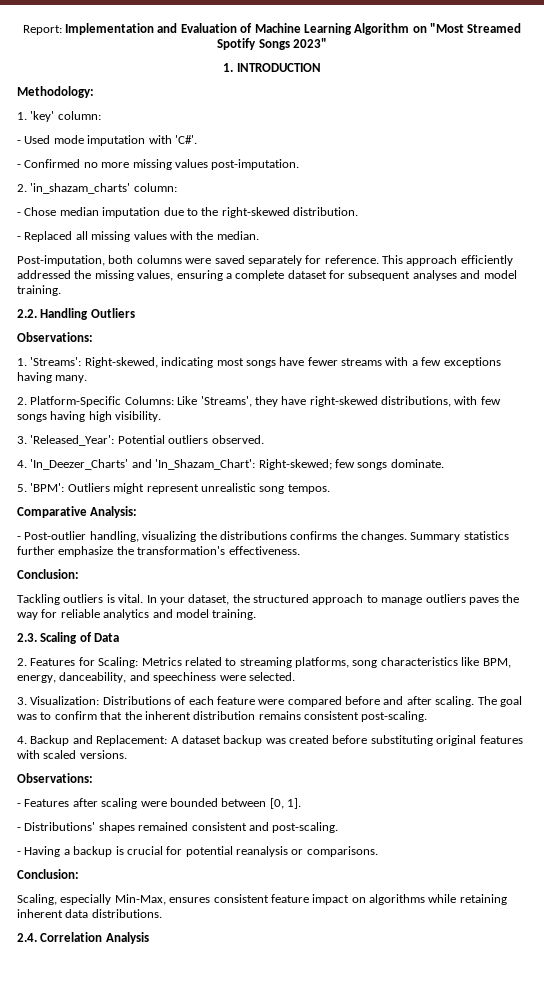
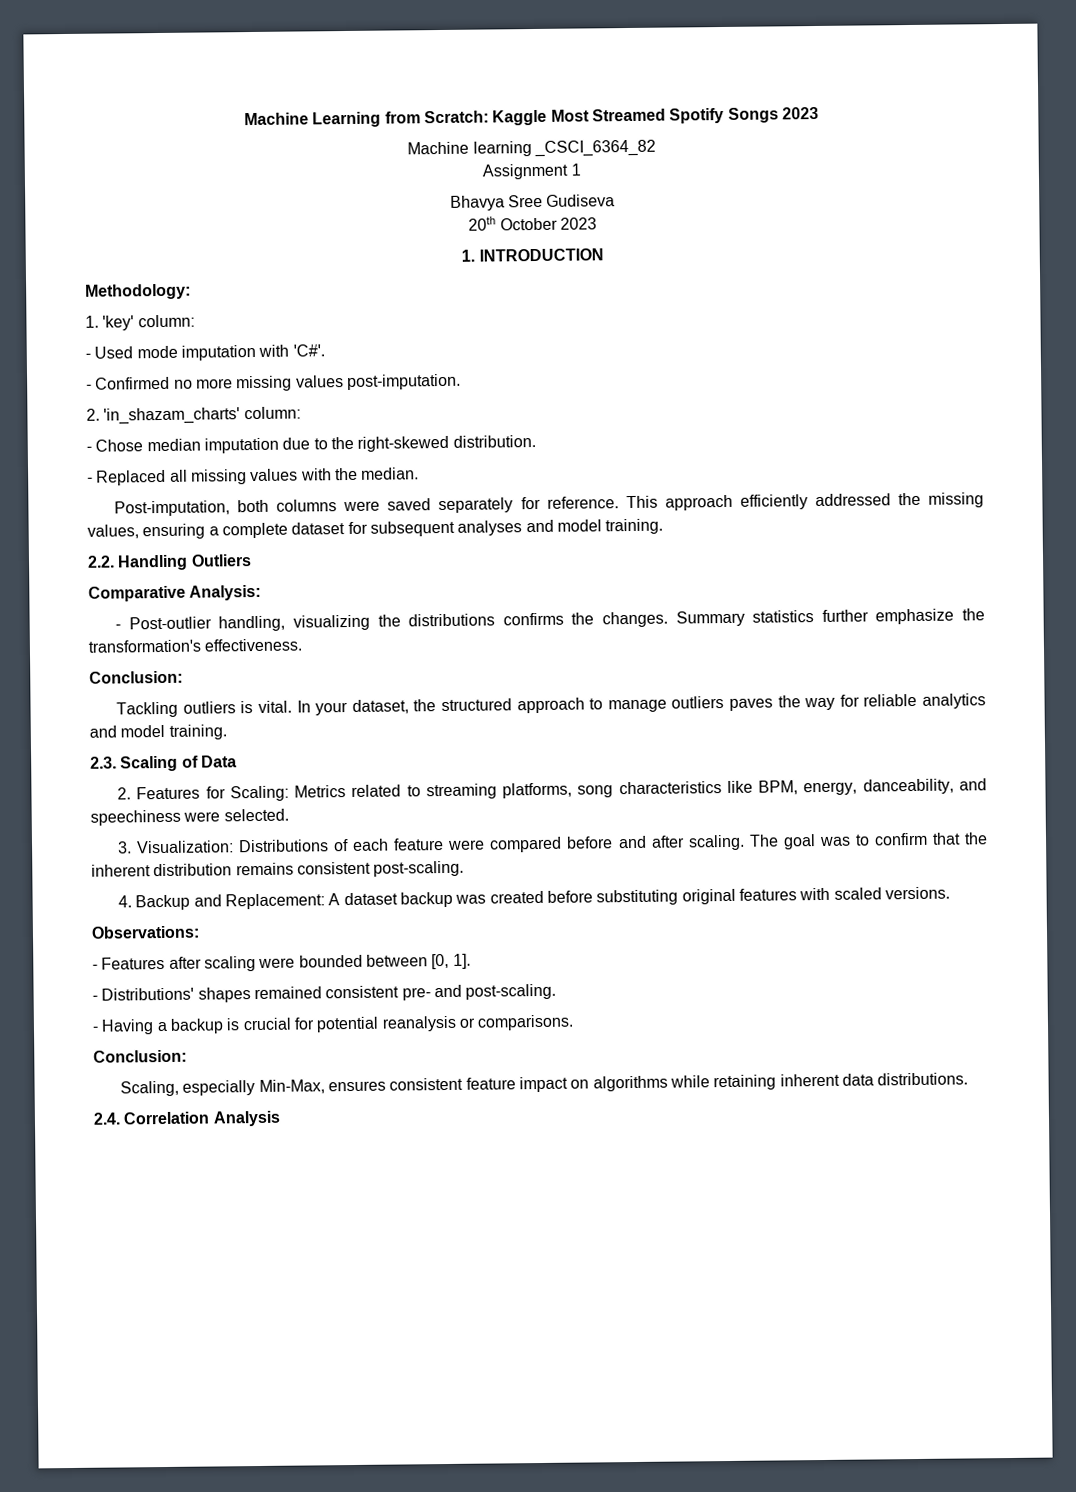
[22,23,522,35] [217,38,327,50] Report: Implementation and Evaluation of Machine Learning Algorithm on "Most Streamed Spotify Songs 2023" -> [244,106,819,128] [407,139,656,158] [482,163,581,180] [449,194,616,211] [468,216,597,231] Machine Learning from Scratch: Kaggle Most Streamed Spotify Songs 2023 // Machine learning _CSCI_6364_82 // Assignment 1 // Bhavya Sree Gudiseva // 20th October 2023
[17,332,93,342] [17,357,501,368] [17,372,88,383] [17,396,501,407] [17,411,162,422] [17,435,264,446] [17,459,444,470] [17,483,330,494] // Observations: // 1. 'Streams': Right-skewed, indicating most songs have fewer streams with a few exceptions having many. // 2. Platform-Specific Columns: Like 'Streams', they have right-skewed distributions, with few songs having high visibility. // 3. 'Released_Year': Potential outliers observed. // 4. 'In_Deezer_Charts' and 'In_Shazam_Chart': Right-skewed; few songs dominate. // 5. 'BPM': Outliers might represent unrealistic song tempos. -> (252, 560) none
(247, 826) none -> [401,987,431,1001] pre-

